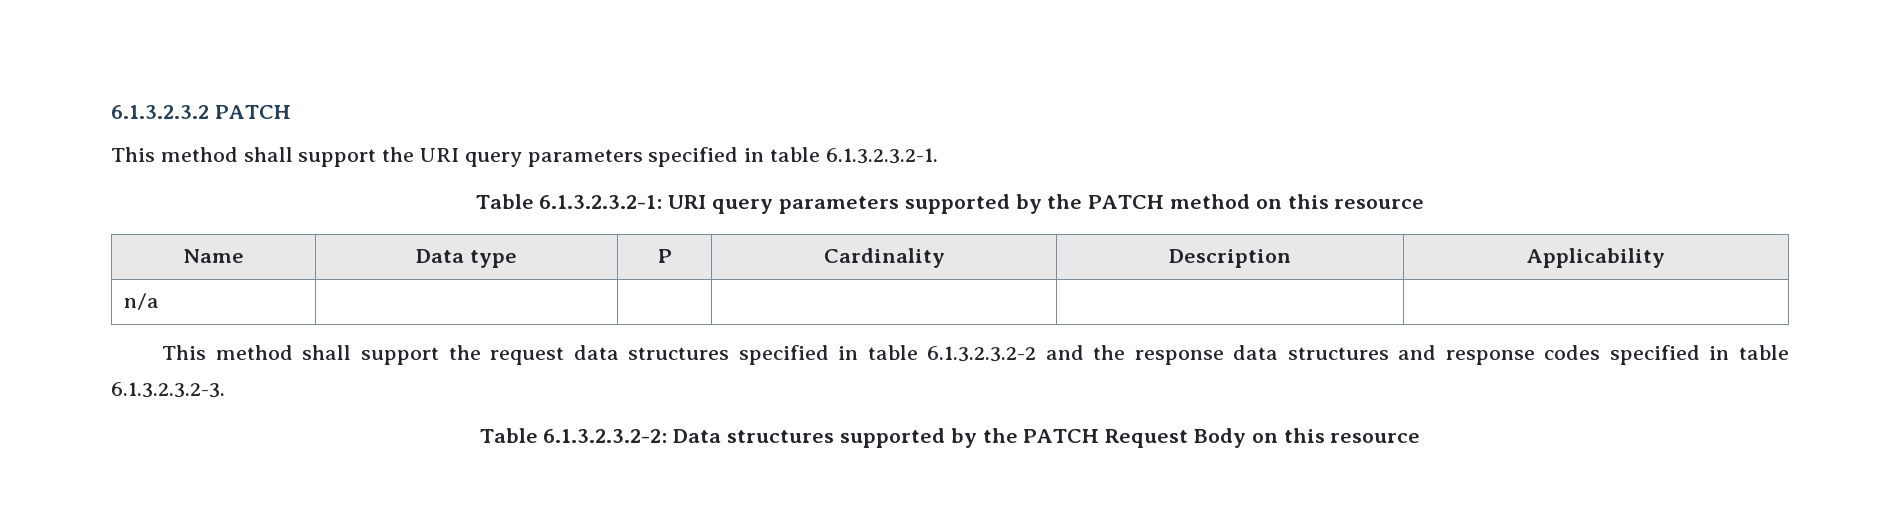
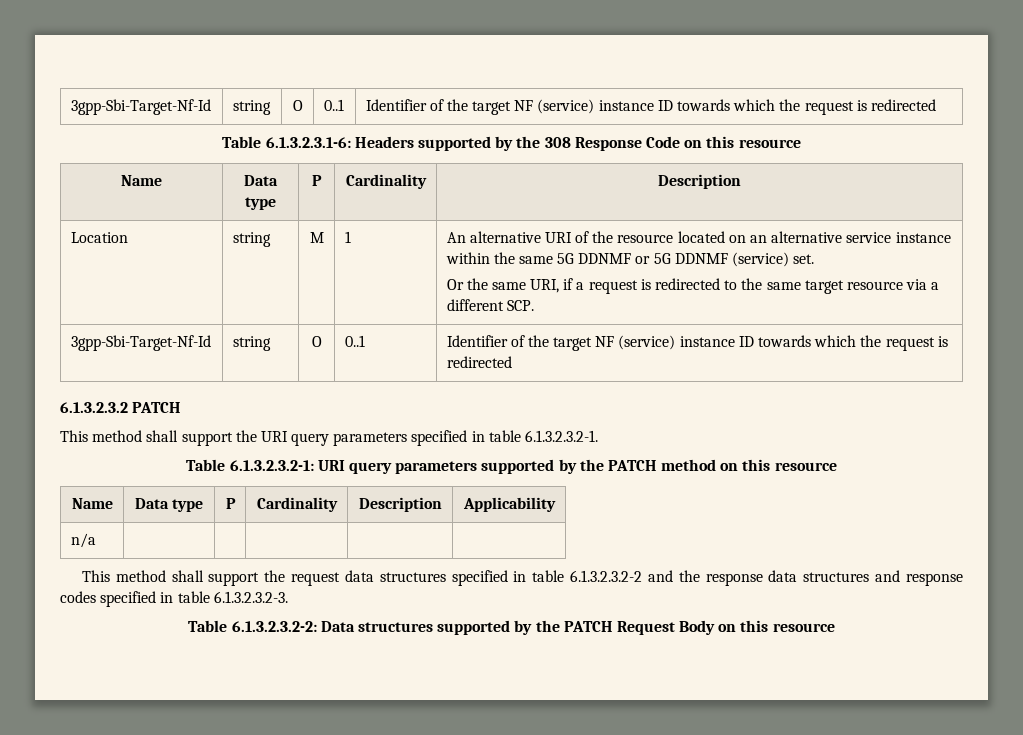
(111, 112) none -> [70,99,211,115] [232,100,271,115] [292,100,303,111] [323,99,344,111] [365,99,936,115] [222,136,801,151] [121,175,162,186] [244,175,278,186] [245,197,276,210] [312,175,322,186] [345,174,427,189] [658,174,741,189] [70,232,128,243] [232,232,271,247] [309,232,324,243] [344,231,351,243] [446,231,951,243] [445,252,815,267] [446,278,940,294] [446,299,534,311] [70,335,211,351] [232,336,271,351] [311,336,322,347] [344,335,365,347] [446,335,948,351] [446,356,512,368] 3gpp-Sbi-Target-Nf-Id | string | O | 0..1 | Identifier of the target NF (service) instance ID towards which the request is redirected // Table 6.1.3.2.3.1-6: Headers supported by the 308 Response Code on this resource // Name | Data type | P | Cardinality | Description // Location | string | M | 1 | An alternative URI of the resource located on an alternative service instance within the same 5G DDNMF or 5G DDNMF (service) set. // Or the same URI, if a request is redirected to the same target resource via a different SCP. // 3gpp-Sbi-Target-Nf-Id | string | O | 0..1 | Identifier of the target NF (service) instance ID towards which the request is redirected //

